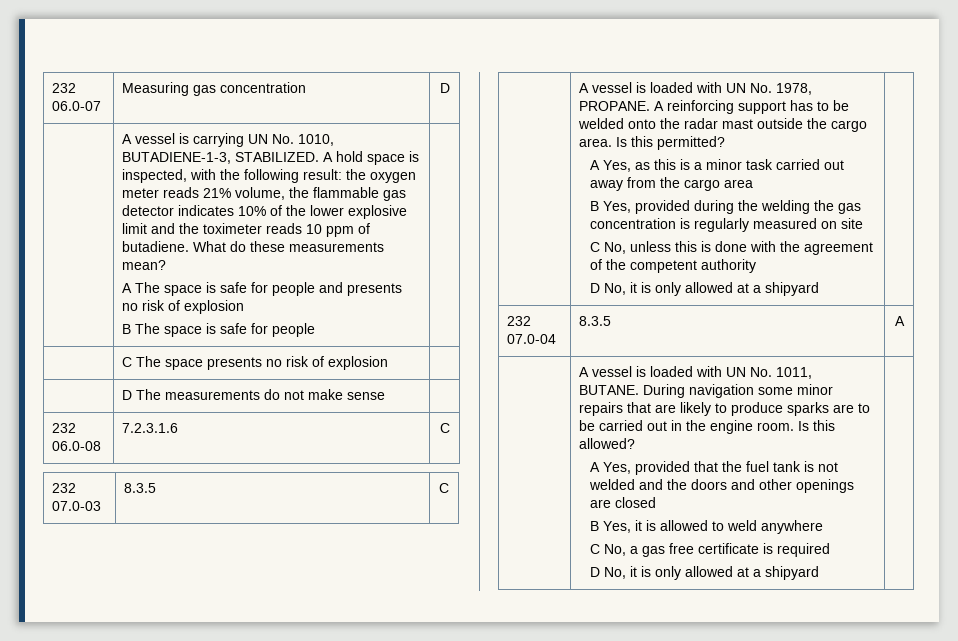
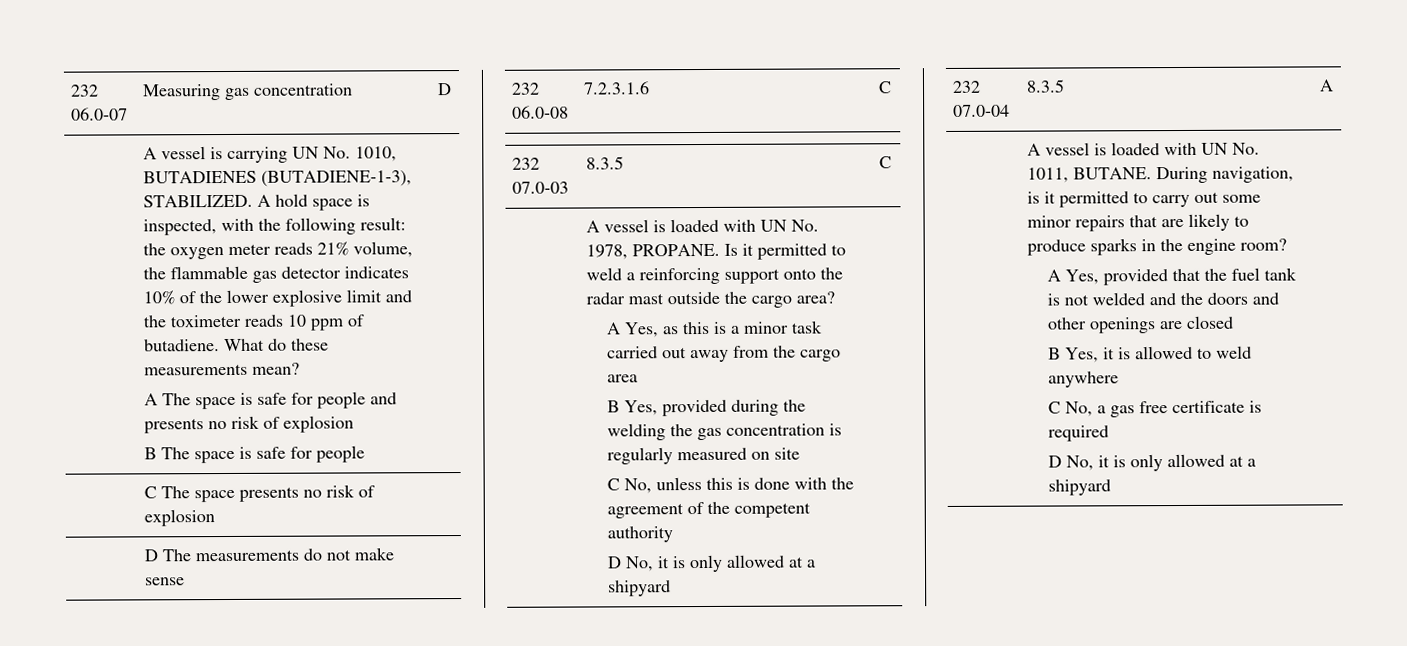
[122,152,232,164] BUTADIENE-1-3, -> [143,170,413,187] BUTADIENES (BUTADIENE-1-3),
[654,100,850,114] [578,118,625,129] A reinforcing support has to be welded -> [724,243,847,260] [586,267,781,285] Is it permitted to weld a reinforcing support
[579,136,726,150] area. Is this permitted? -> [796,291,836,304] area?
[689,384,755,398] navigation -> [1212,166,1295,183] [1027,191,1220,208] navigation, is it permitted to carry out
[833,403,871,413] [579,420,836,434] [579,438,636,449] are to be carried out in the engine room. Is this allowed? -> [1141,238,1288,255] in the engine room?

